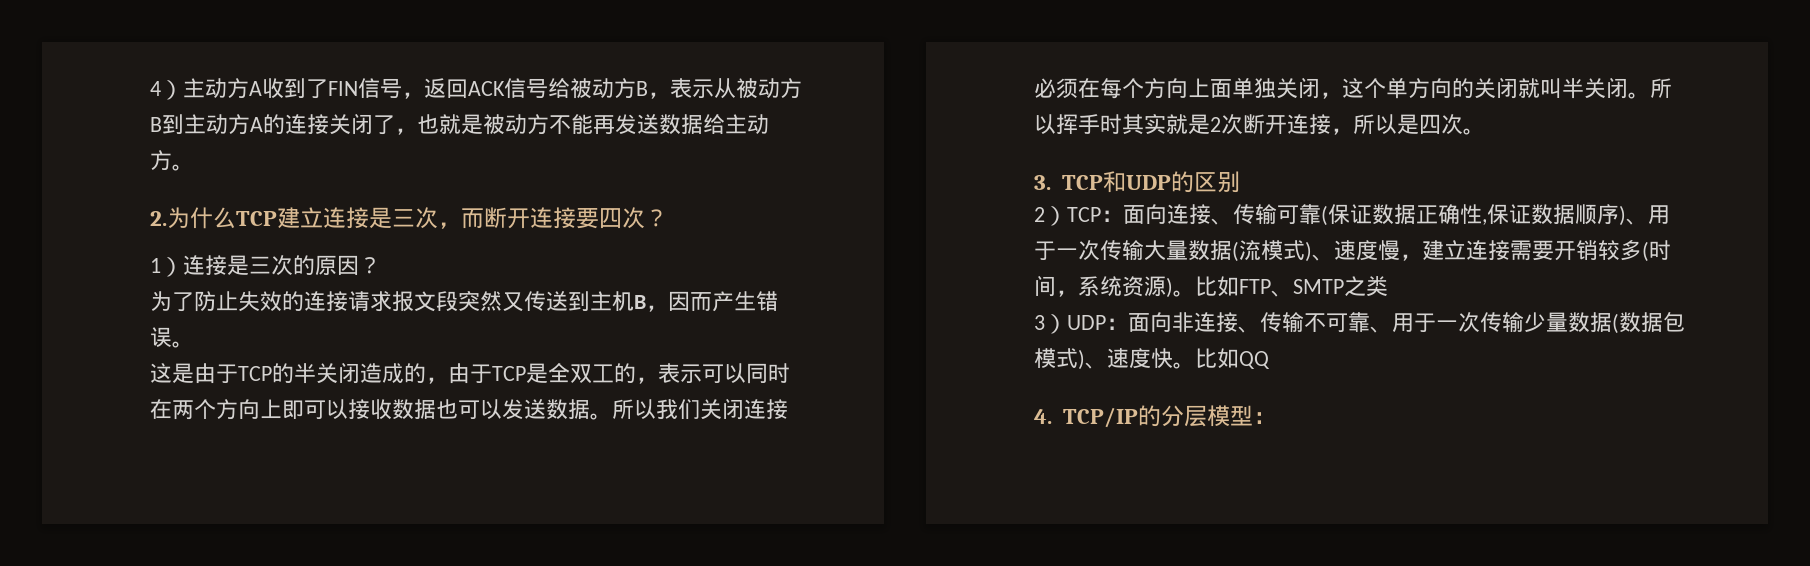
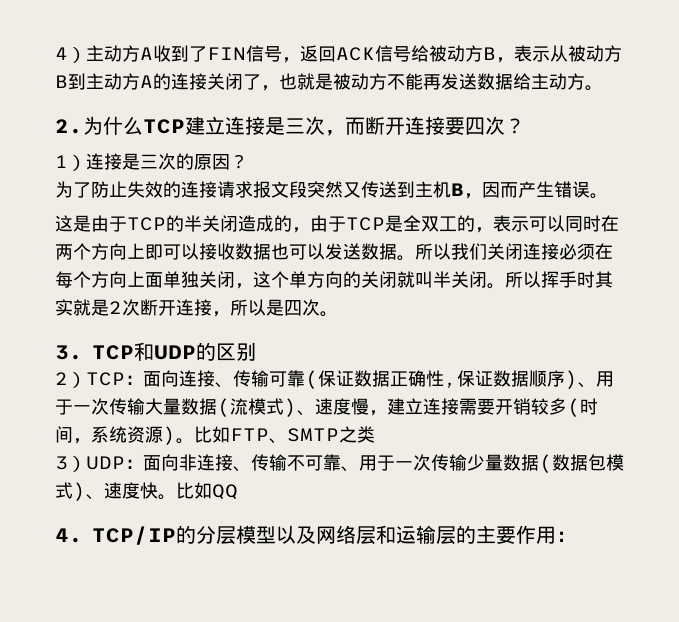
(1253, 415) none -> [276,525,556,545] 以及网络层和运输层的主要作用

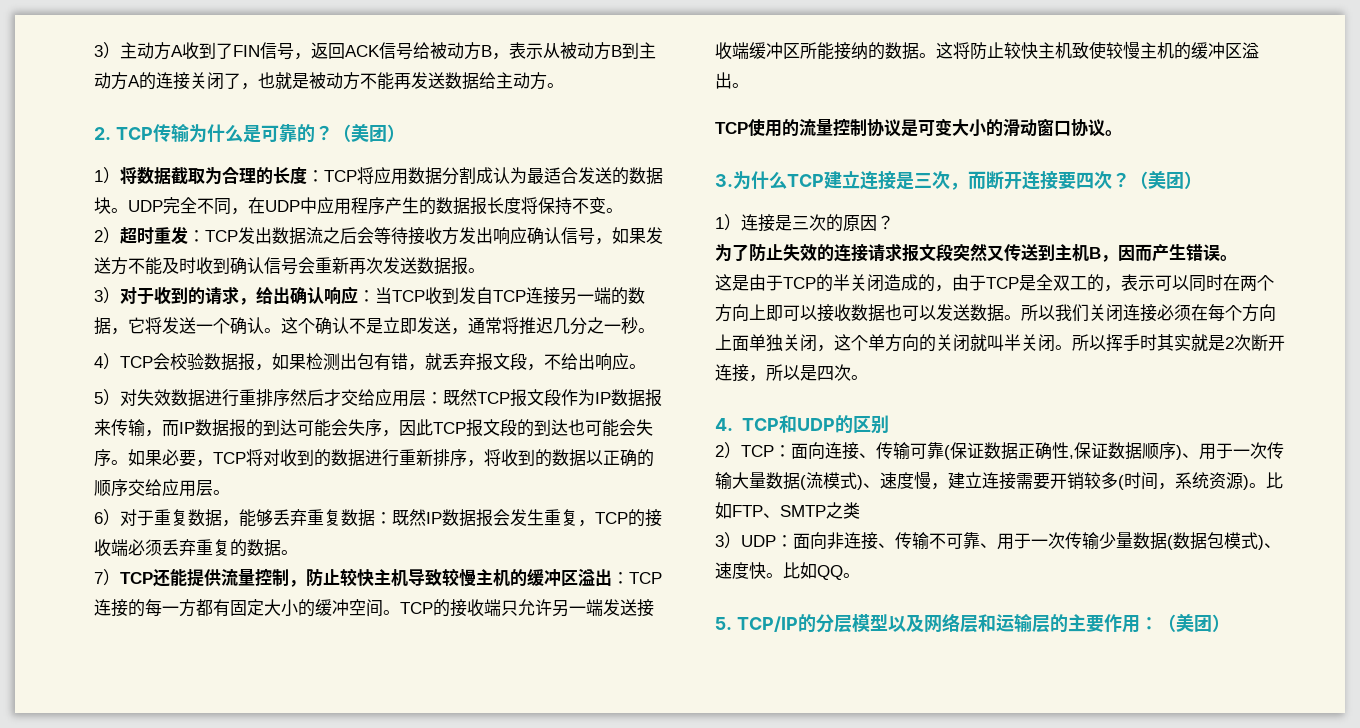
[55,47,68,60] 4 -> [94,45,103,57] 3
(83, 126) none -> [115,123,405,143] [94,167,663,185] [94,197,623,215] [94,226,663,245] [94,257,485,275] [94,286,645,305] [94,317,655,335] [94,353,646,371] [94,389,662,407] [94,419,653,437] [94,449,654,467] [94,479,230,497] [94,509,662,527] [94,539,298,557] [94,568,662,587] [94,599,654,617] [715,41,1259,60] [715,72,749,89] [715,118,1122,137] [715,174,733,187] TCP传输为什么是可靠的？（美团） // 1）将数据截取为合理的长度：TCP将应用数据分割成认为最适合发送的数据块。UDP完全不同，在UDP中应用程序产生的数据报长度将保持不变。 // 2）超时重发：TCP发出数据流之后会等待接收方发出响应确认信号，如果发送方不能及时收到确认信号会重新再次发送数据报。 // 3）对于收到的请求，给出确认响应：当TCP收到发自TCP连接另一端的数据，它将发送一个确认。这个确认不是立即发送，通常将推迟几分之一秒。 // 4）TCP会校验数据报，如果检测出包有错，就丢弃报文段，不给出响应。 // 5）对失效数据进行重排序然后才交给应用层：既然TCP报文段作为IP数据报来传输，而IP数据报的到达可能会失序，因此TCP报文段的到达也可能会失序。如果必要，TCP将对收到的数据进行重新排序，将收到的数据以正确的顺序交给应用层。 // 6）对于重复数据，能够丢弃重复数据：既然IP数据报会发生重复，TCP的接收端必须丢弃重复的数据。 // 7）TCP还能提供流量控制，防止较快主机导致较慢主机的缓冲区溢出：TCP连接的每一方都有固定大小的缓冲空间。TCP的接收端只允许另一端发送接收端缓冲区所能接纳的数据。这将防止较快主机致使较慢主机的缓冲区溢出。 // TCP使用的流量控制协议是可变大小的滑动窗口协议。 // 3.
(525, 126) none -> [1130,170,1202,189] （美团）
[55,345,83,360] 3. -> [715,418,733,431] 4.
[55,528,83,543] // 4. -> [843,573,860,578] [715,617,732,630] 。 // 5.
(576, 536) none -> [1157,613,1230,632] （美团）

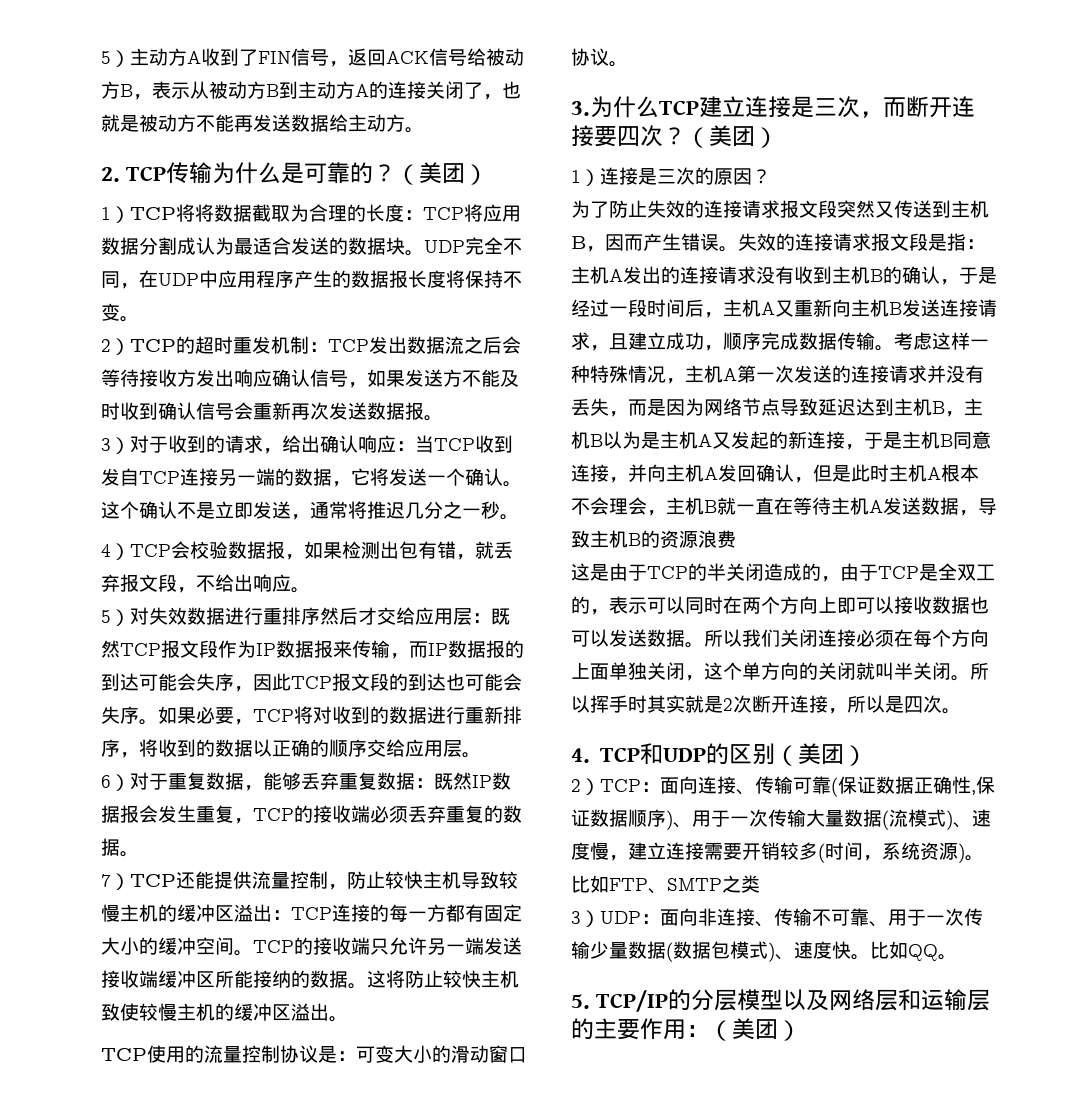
[94,45,103,57] 3 -> [101,51,111,64] 5
(120, 175) none -> [130,204,195,222] TCP将
(120, 235) none -> [130,336,195,354] TCP的
(188, 235) none -> [271,336,309,354] 机制
(918, 128) none -> [337,1051,356,1061] ：
(1237, 258) none -> [738,233,985,251] [571,266,997,285] [571,299,997,318] [571,332,989,351] [571,365,984,384] [571,398,983,417] [571,431,991,450] [571,464,979,483] [571,497,997,516] [571,530,736,548] 失效的连接请求报文段是指：主机A发出的连接请求没有收到主机B的确认，于是经过一段时间后，主机A又重新向主机B发送连接请求，且建立成功，顺序完成数据传输。考虑这样一种特殊情况，主机A第一次发送的连接请求并没有丢失，而是因为网络节点导致延迟达到主机B，主机B以为是主机A又发起的新连接，于是主机B同意连接，并向主机A发回确认，但是此时主机A根本不会理会，主机B就一直在等待主机A发送数据，导致主机B的资源浪费
(890, 424) none -> [774,743,867,766] （美团）

